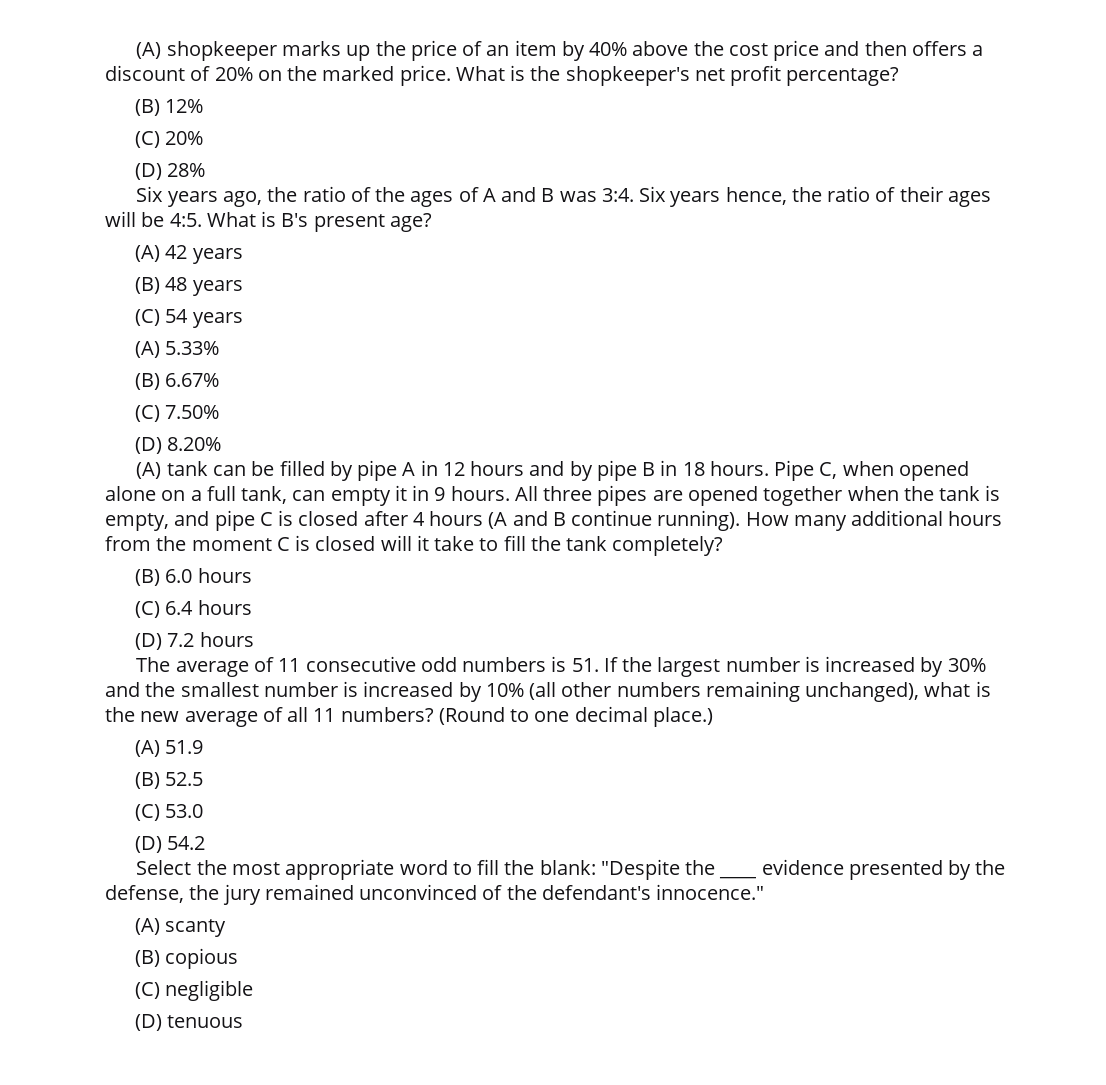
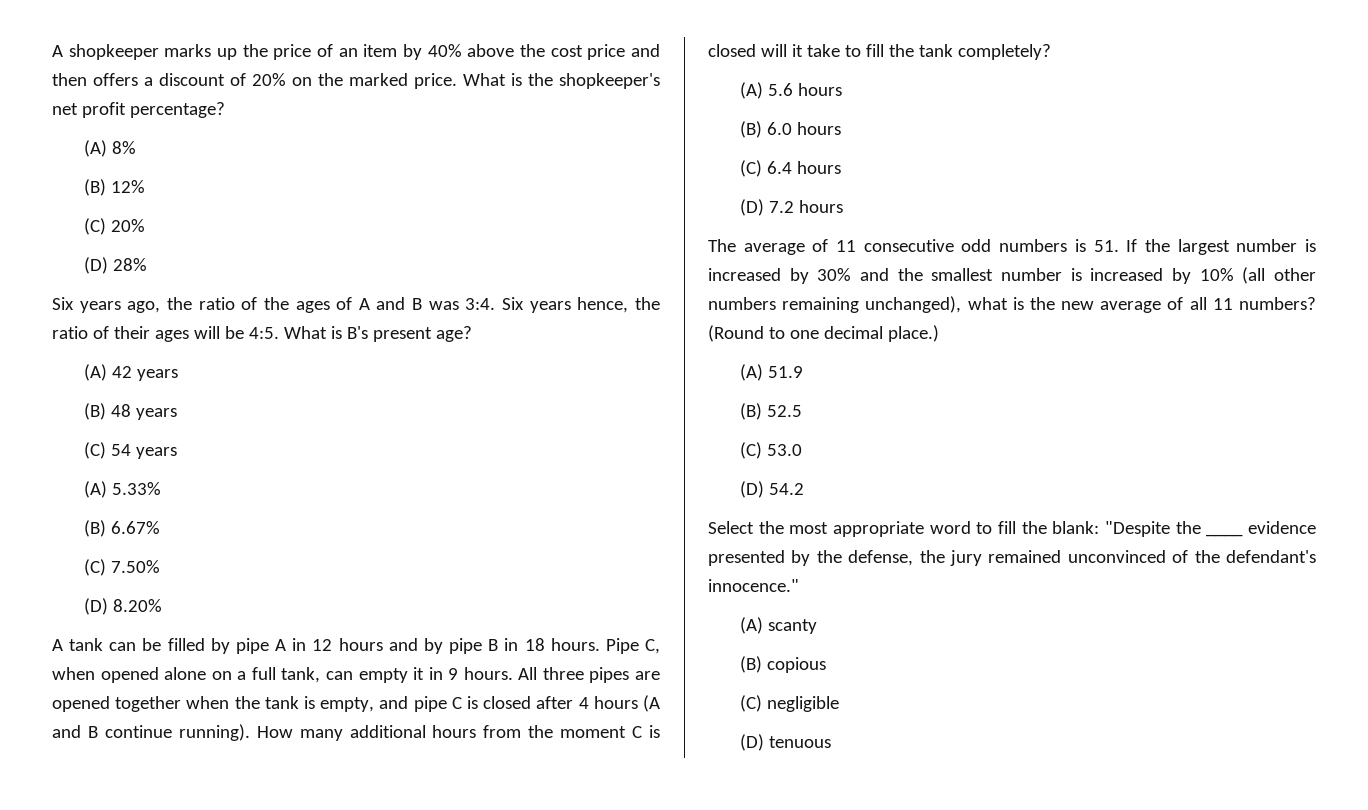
[136,42,162,59] (A) -> [52,45,63,57] A
(900, 76) none -> [84,140,137,157] // (A) 8%
[136,462,162,479] (A) -> [52,639,63,651] A
(724, 546) none -> [740,82,843,99] // (A) 5.6 hours

